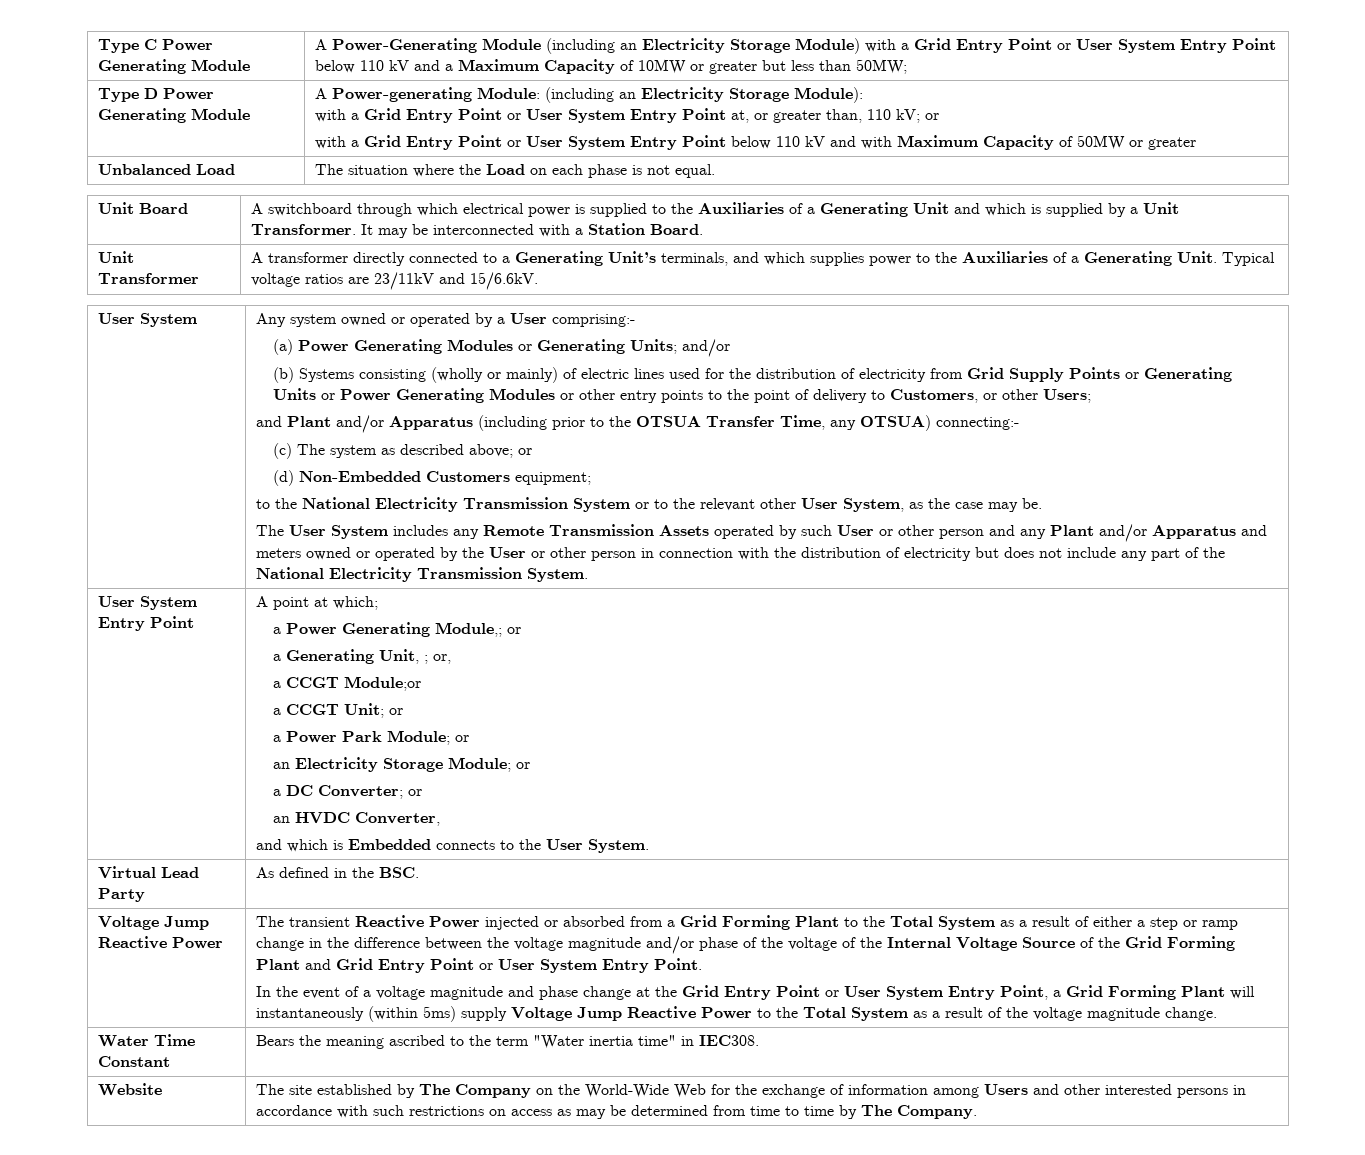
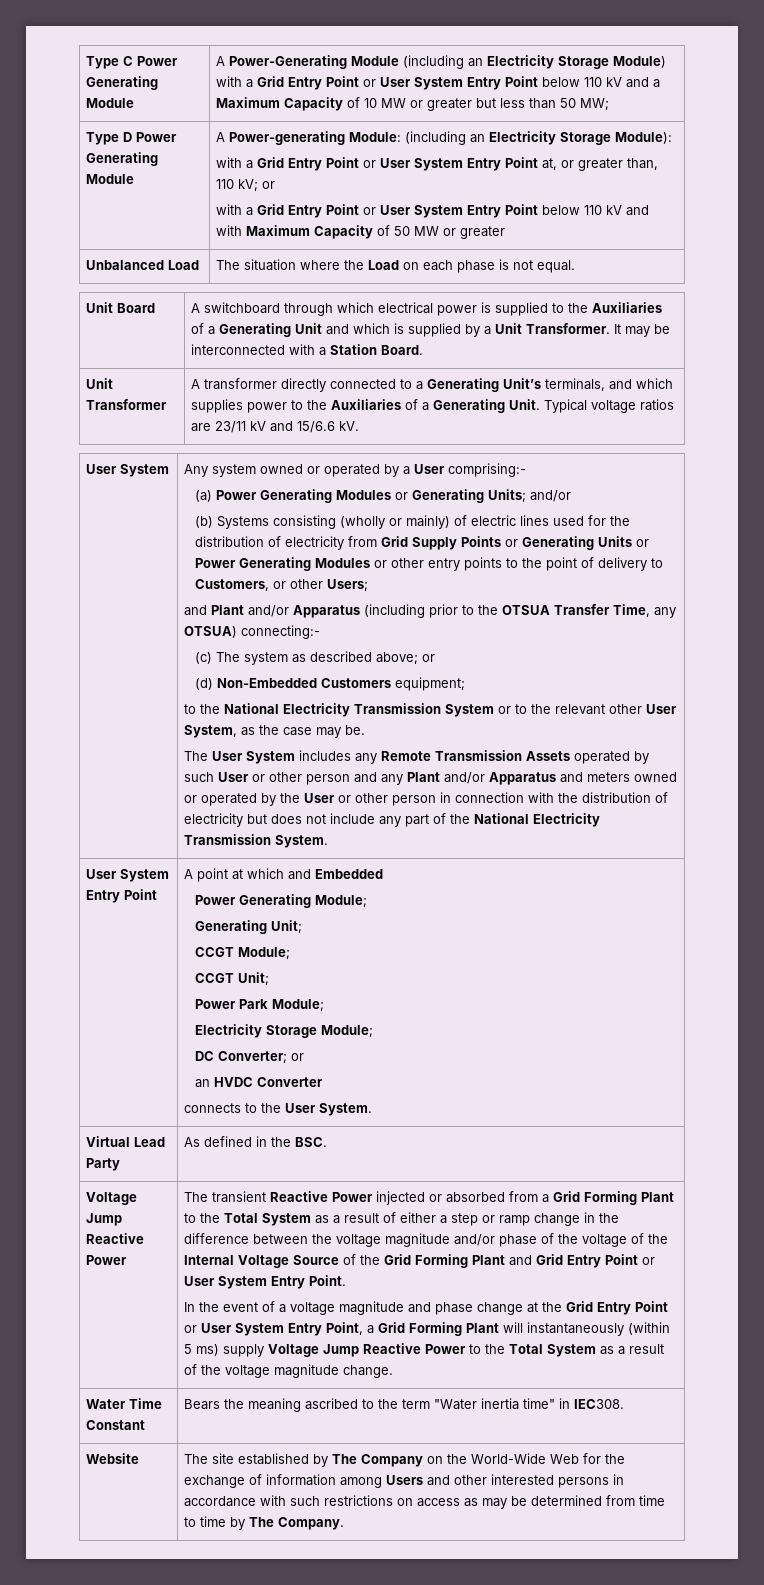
[638,59,687,74] 10MW -> [364,98,407,108] 10 MW
[856,59,908,74] 50MW; -> [560,98,610,111] 50 MW;
[1077,135,1126,150] 50MW -> [394,226,440,236] 50 MW
[374,272,539,290] 23/11kV and 15/6.6kV. -> [215,421,360,433] 23/11 kV and 15/6.6 kV.
[333,596,379,610] [273,622,522,637] [273,649,452,664] [273,676,422,691] [273,708,282,715] which; // a Power Generating Module,; or // a Generating Unit, ; or, // a CCGT Module;or // a -> [247,868,384,880] [195,894,368,908] [195,920,303,934] [195,947,291,960] which and Embedded // Power Generating Module; // Generating Unit; // CCGT Module; //
[389,708,404,715] [273,735,282,742] or // a -> (270, 979) //
[455,735,470,742] [273,762,291,769] or // an -> (325, 1005) //
[516,762,531,769] [273,789,282,796] or // a -> (374, 1031) //
[355,812,441,826] [256,839,432,852] Converter, // and which is Embedded -> [257,1077,324,1087] Converter //
[423,1006,457,1022] 5ms) -> [184,1344,220,1356] 5 ms)

